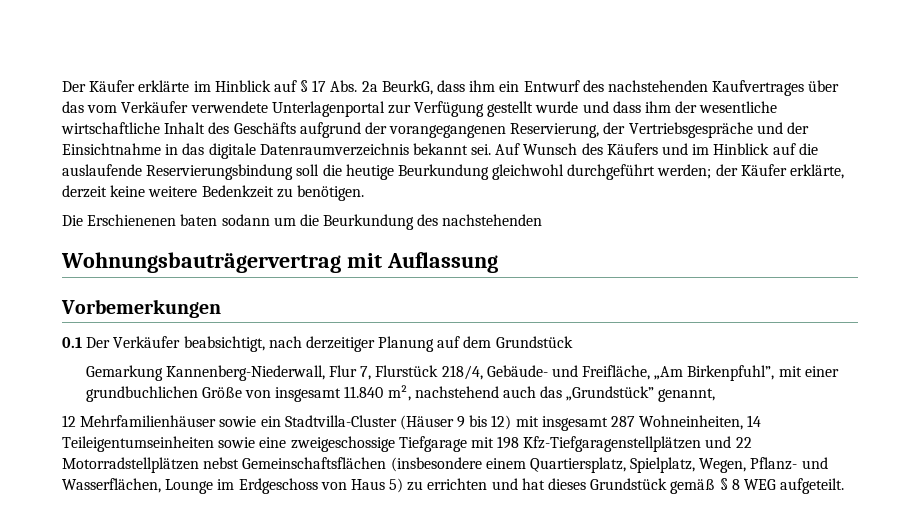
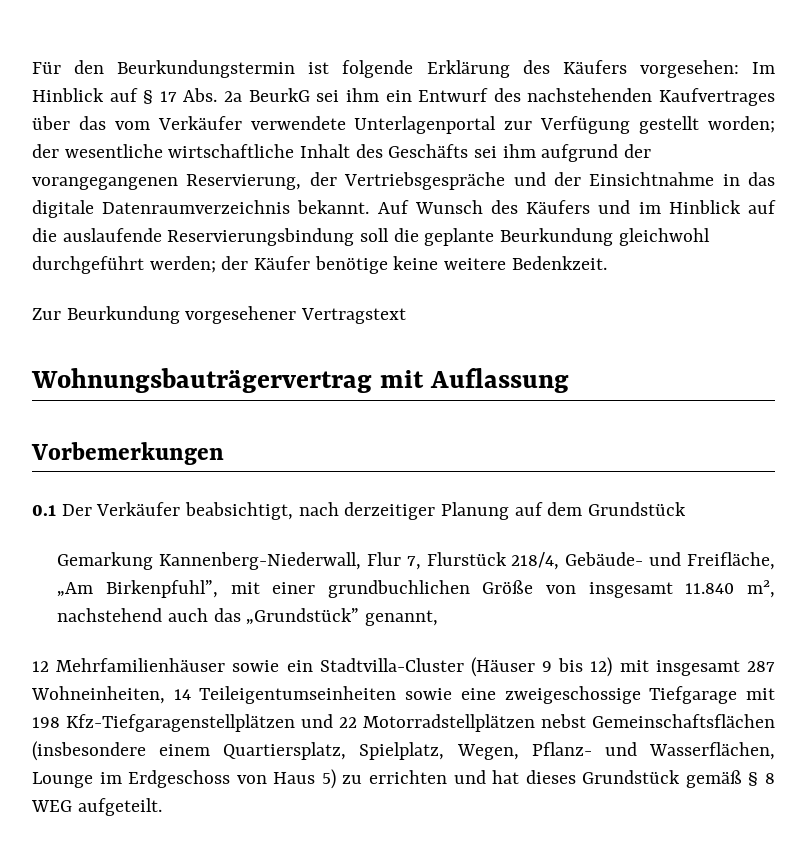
[62,80,211,92] Der Käufer erklärte im -> [32,60,775,78] Für den Beurkundungstermin ist folgende Erklärung des Käufers vorgesehen: Im
[381,80,466,95] BeurkG, dass -> [248,88,340,102] BeurkG sei
[535,101,672,113] wurde und dass ihm -> [708,116,776,133] worden;
(296, 128) none -> [474,144,536,158] sei ihm
[412,143,492,155] bekannt sei. -> [297,200,370,214] bekannt.
[345,164,394,180] heutige -> [424,228,495,246] geplante
[790,164,845,179] [62,185,364,201] [62,214,543,230] erklärte, derzeit keine weitere Bedenkzeit zu benötigen. // Die Erschienenen baten sodann um die Beurkundung des nachstehenden -> [314,256,607,274] [32,306,407,324] benötige keine weitere Bedenkzeit. // Zur Beurkundung vorgesehener Vertragstext

